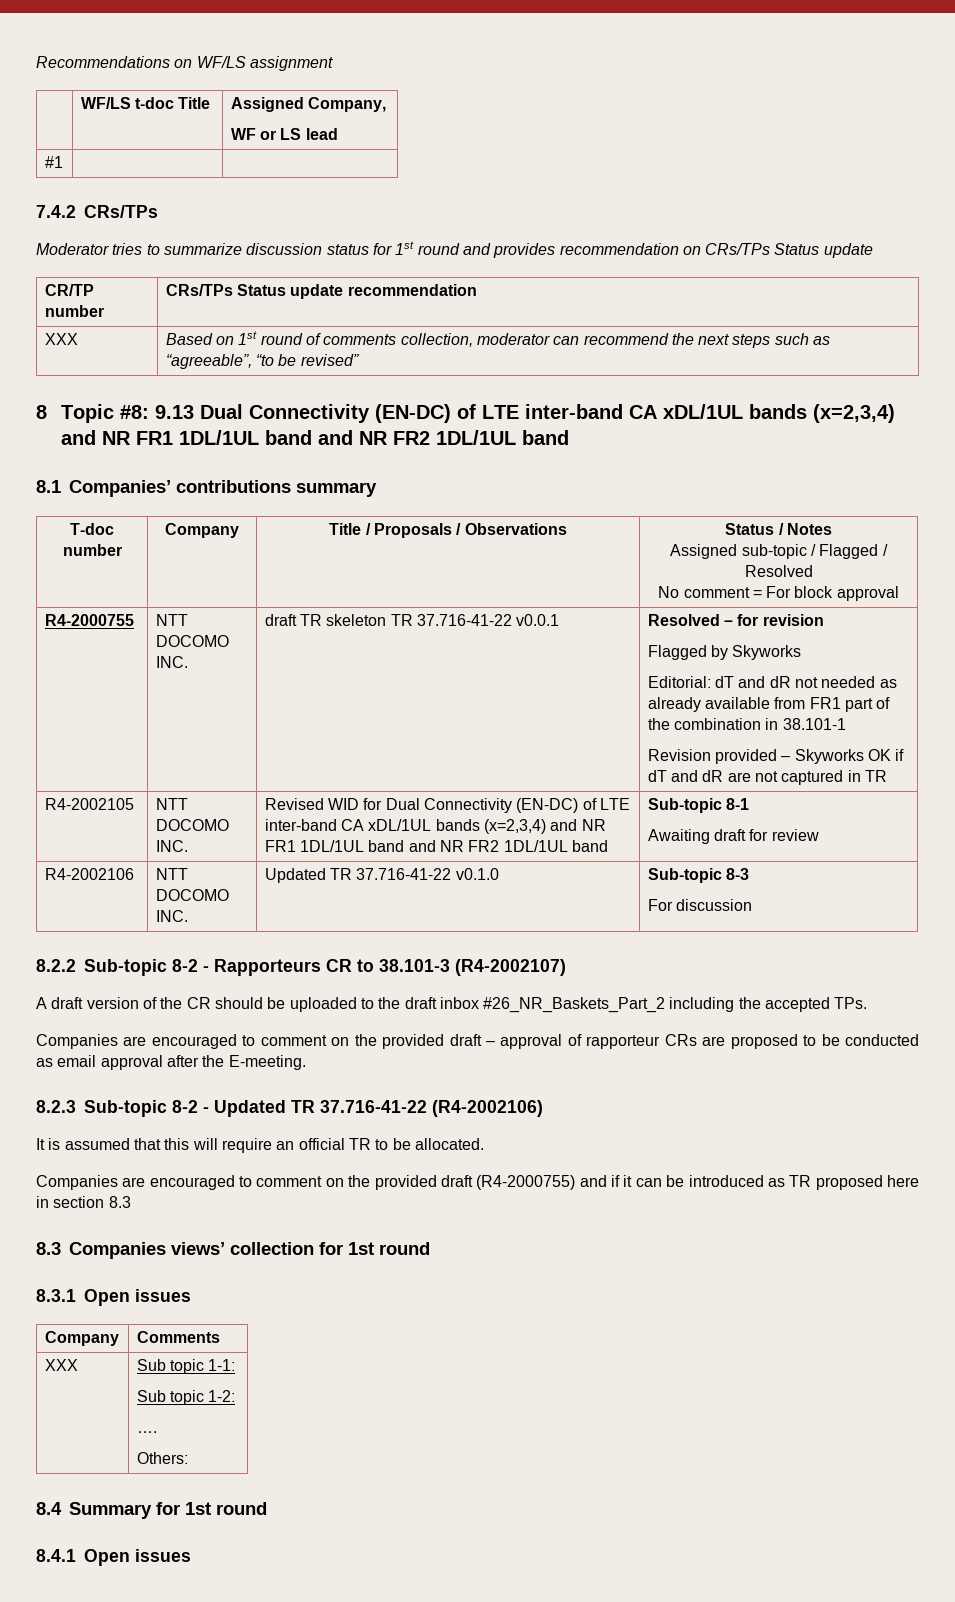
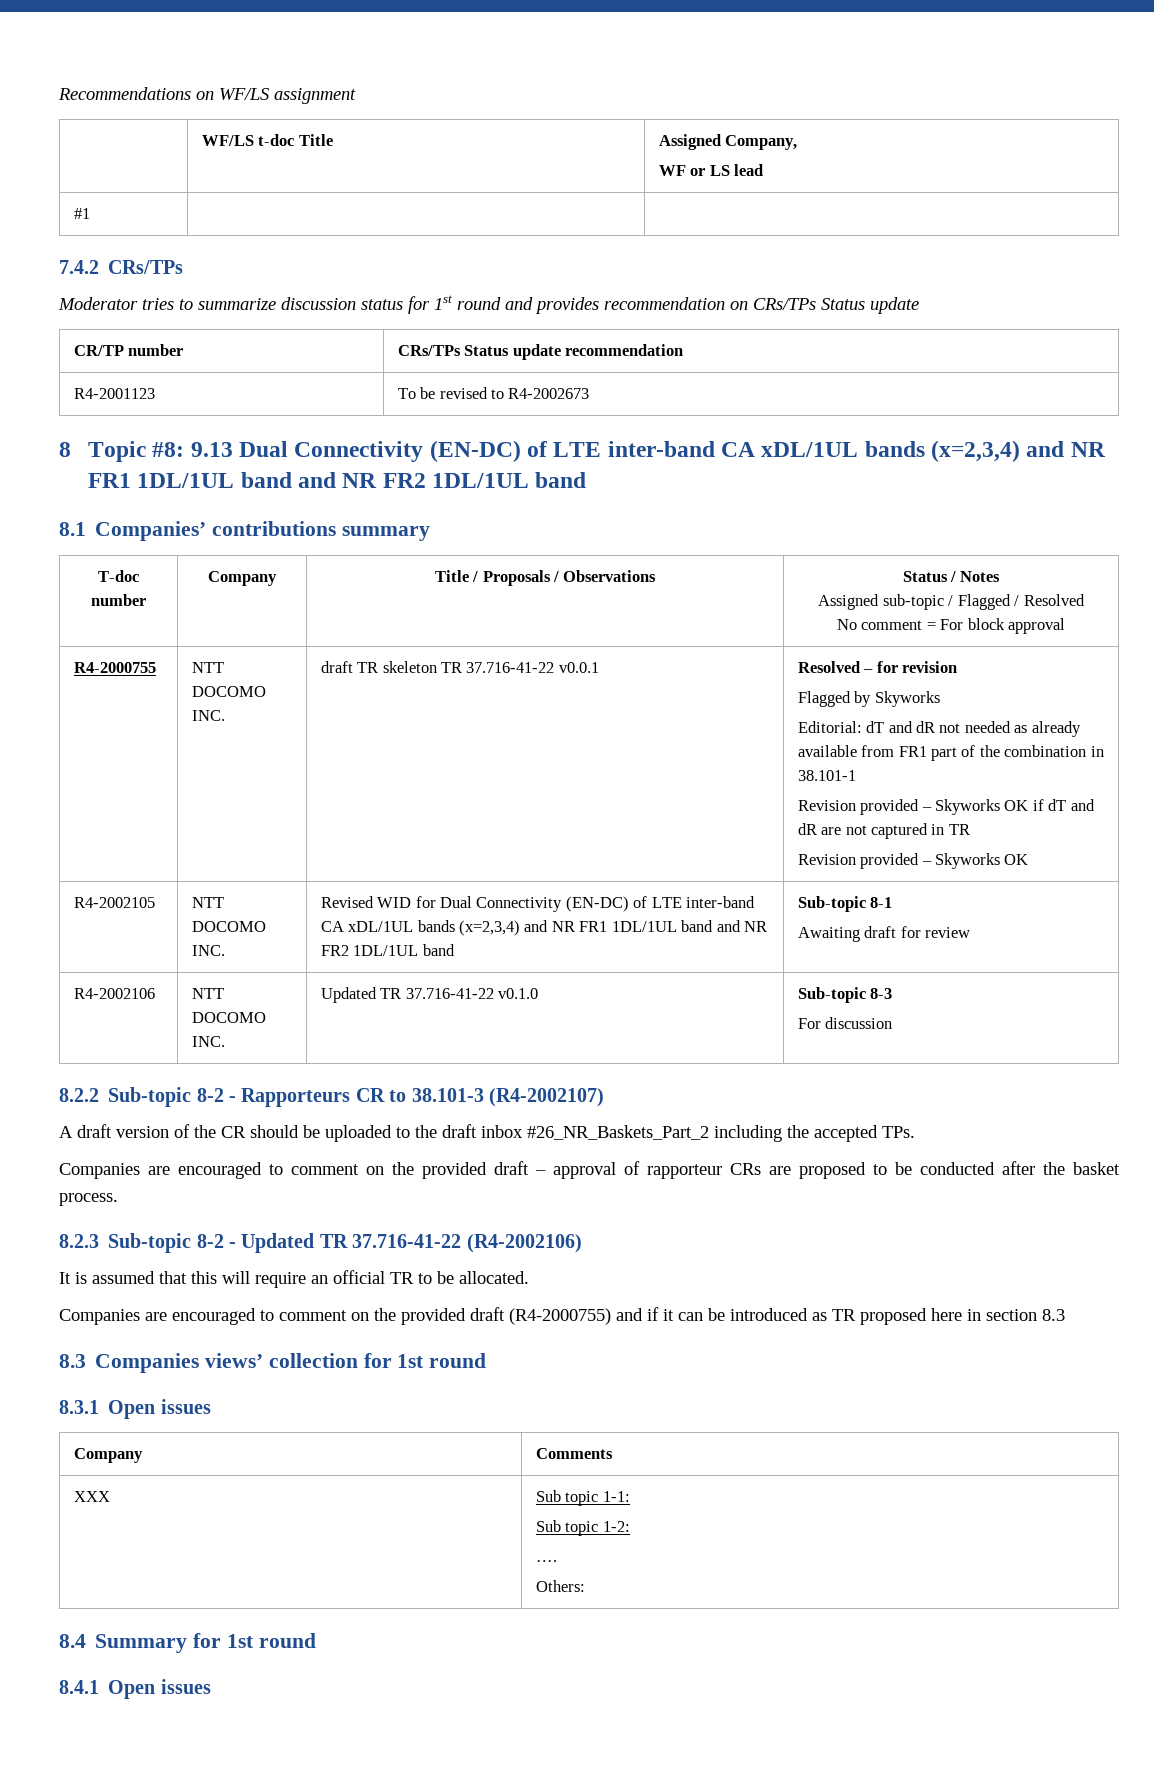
[44,333,78,345] [165,331,831,348] [165,354,359,369] XXX | Based on 1st round of comments collection, moderator can recommend the next steps such as “agreeable”, “to be revised” -> [73,388,155,399] [397,387,590,399] R4-2001123 | To be revised to R4-2002673
(887, 776) none -> [797,853,1029,869] // Revision provided – Skyworks OK
[36,1055,306,1070] as email approval after the E-meeting. -> [1002,1161,1120,1175] [59,1193,118,1206] after the basket process.

